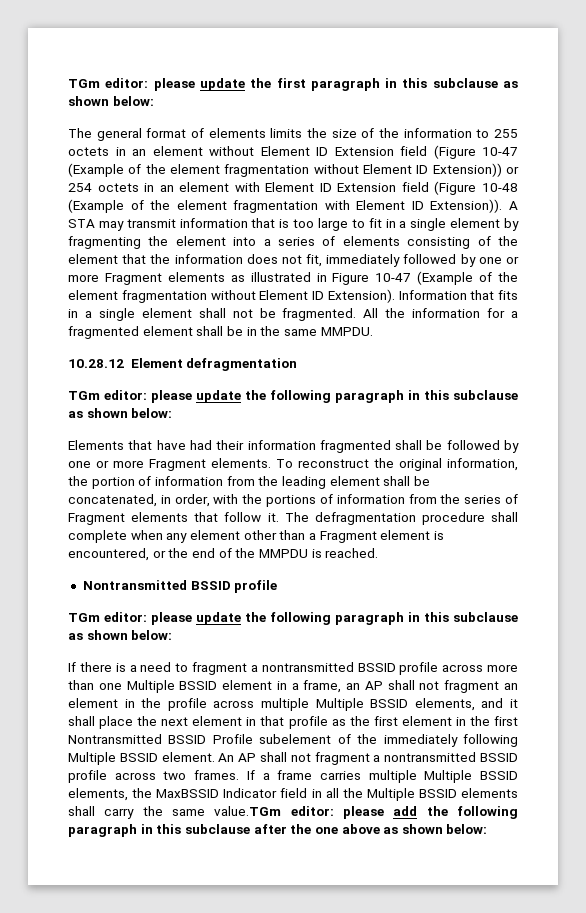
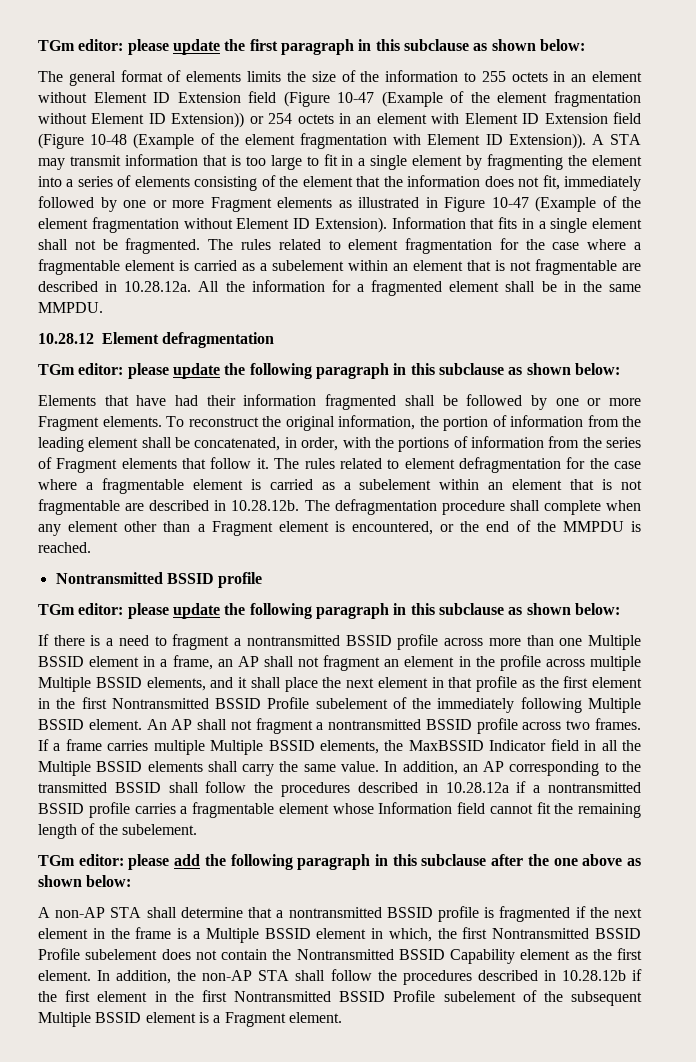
(357, 314) none -> [208,238,641,254] [38,259,641,275] [38,281,192,292] The rules related to element fragmentation for the case where a fragmentable element is carried as a subelement within an element that is not fragmentable are described in 10.28.12a.
(309, 517) none -> [304,457,641,473] [38,478,643,494] [38,499,330,515] rules related to element defragmentation for the case where a fragmentable element is carried as a subelement within an element that is not fragmentable are described in 10.28.12b. The
[214,806,282,816] value.TGm -> [340,761,641,776] [38,781,641,797] [38,802,641,818] [38,823,197,839] [38,855,75,866] value. In addition, an AP corresponding to the transmitted BSSID shall follow the procedures described in 10.28.12a if a nontransmitted BSSID profile carries a fragmentable element whose Information field cannot fit the remaining length of the subelement. // TGm
(488, 829) none -> [38,906,642,922] [38,927,641,943] [38,948,642,964] [38,969,643,985] [38,990,643,1006] [38,1012,342,1027] // A non-AP STA shall determine that a nontransmitted BSSID profile is fragmented if the next element in the frame is a Multiple BSSID element in which, the first Nontransmitted BSSID Profile subelement does not contain the Nontransmitted BSSID Capability element as the first element. In addition, the non-AP STA shall follow the procedures described in 10.28.12b if the first element in the first Nontransmitted BSSID Profile subelement of the subsequent Multiple BSSID element is a Fragment element.

